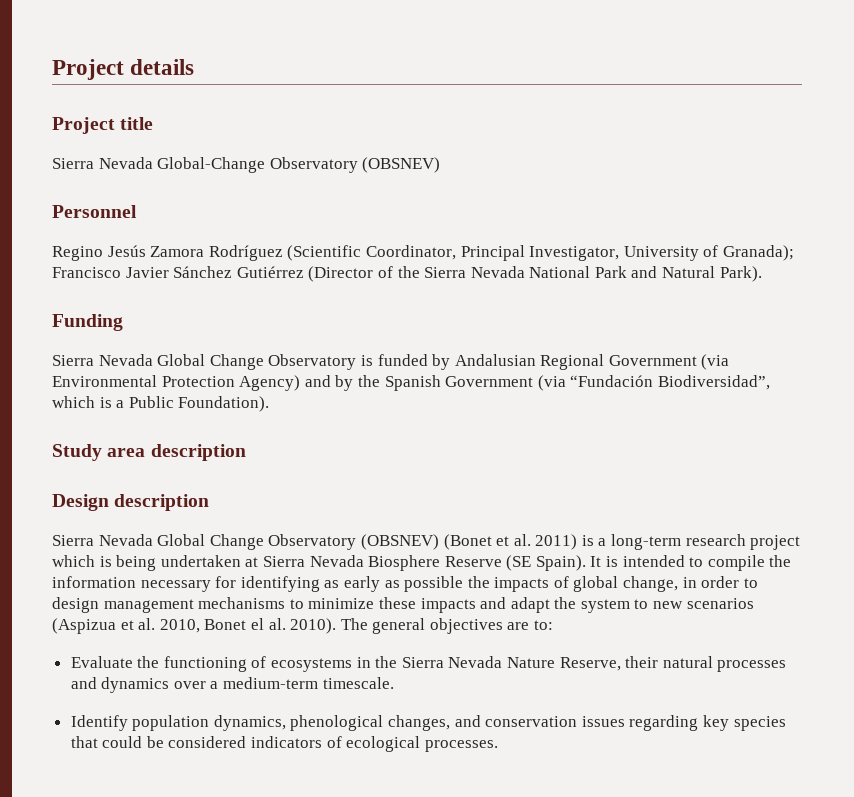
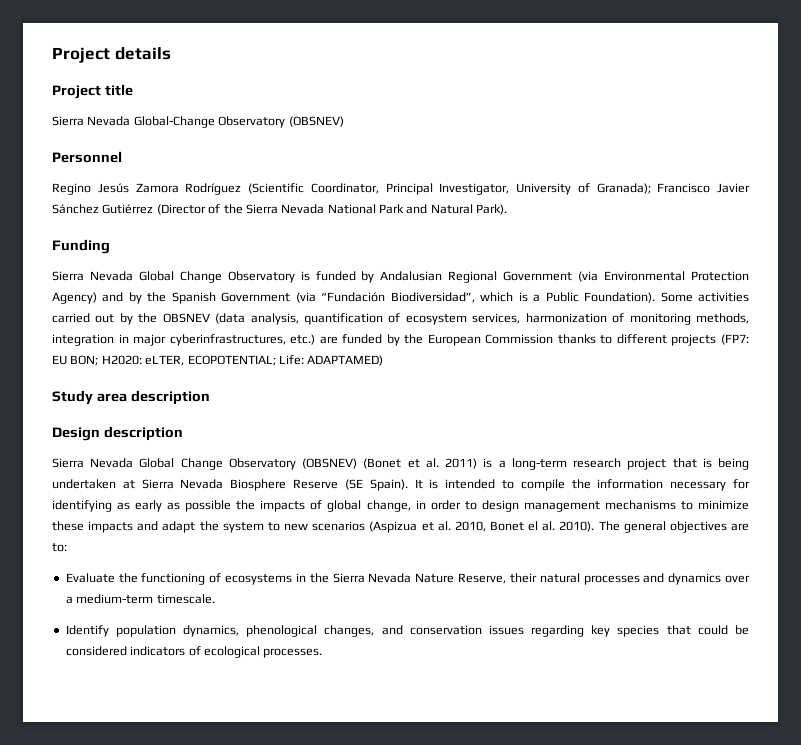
(270, 404) none -> [660,292,749,302] [52,313,750,325] [52,334,749,346] [52,355,384,366] Some activities carried out by the OBSNEV (data analysis, quantification of ecosystem services, harmonization of monitoring methods, integration in major cyberinfrastructures, etc.) are funded by the European Commission thanks to different projects (FP7: EU BON; H2020: eLTER, ECOPOTENTIAL; Life: ADAPTAMED)
[52,555,95,567] which -> [672,458,697,468] that

